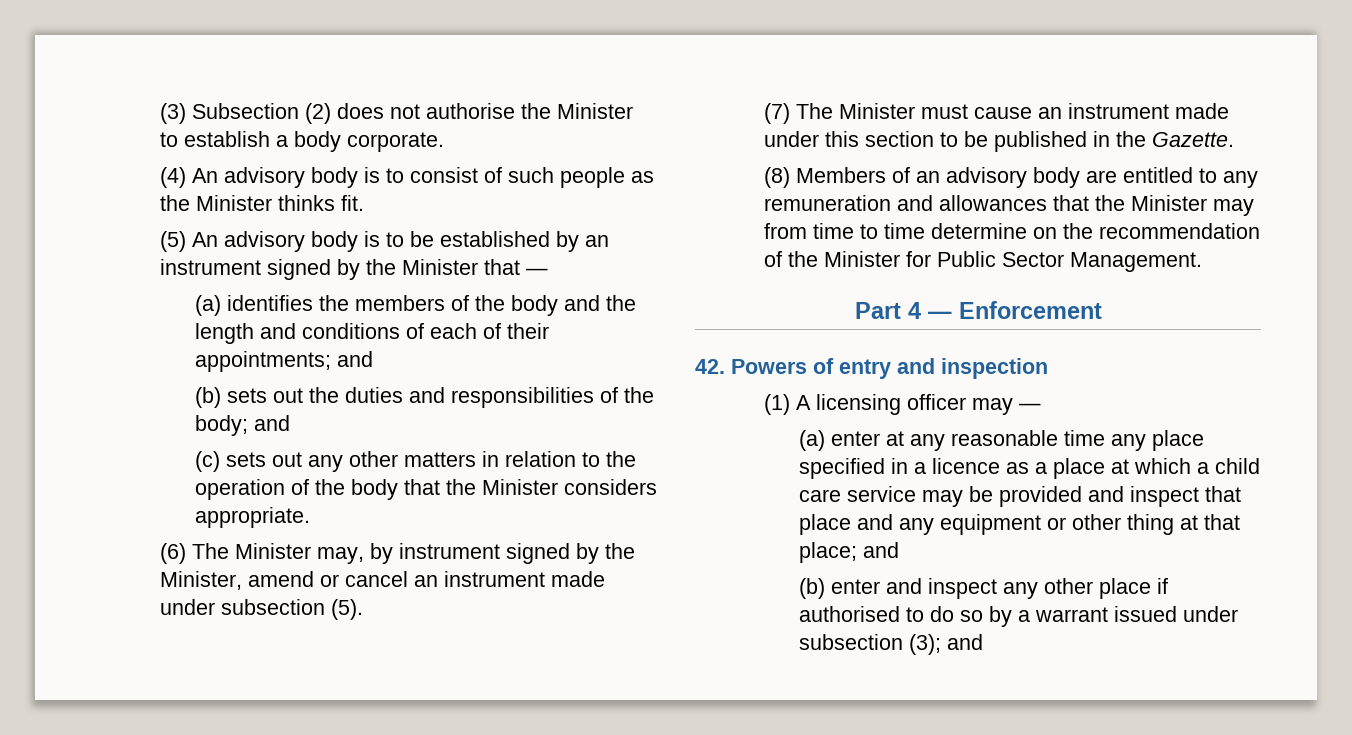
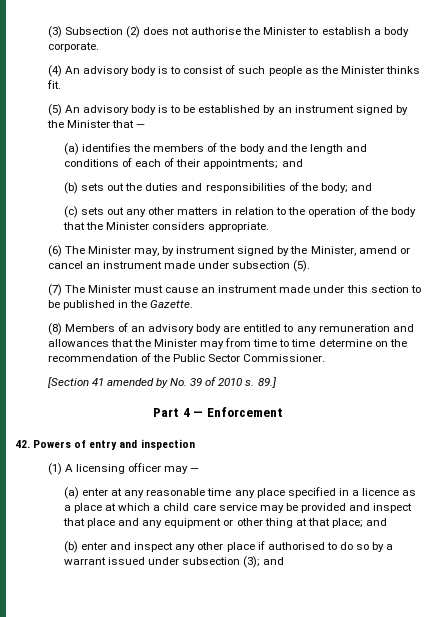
[824,251,1203,272] Minister for Public Sector Management. -> [172,354,326,362] [47,377,277,388] Public Sector Commissioner. // [Section 41 amended by No. 39 of 2010 s. 89.]

